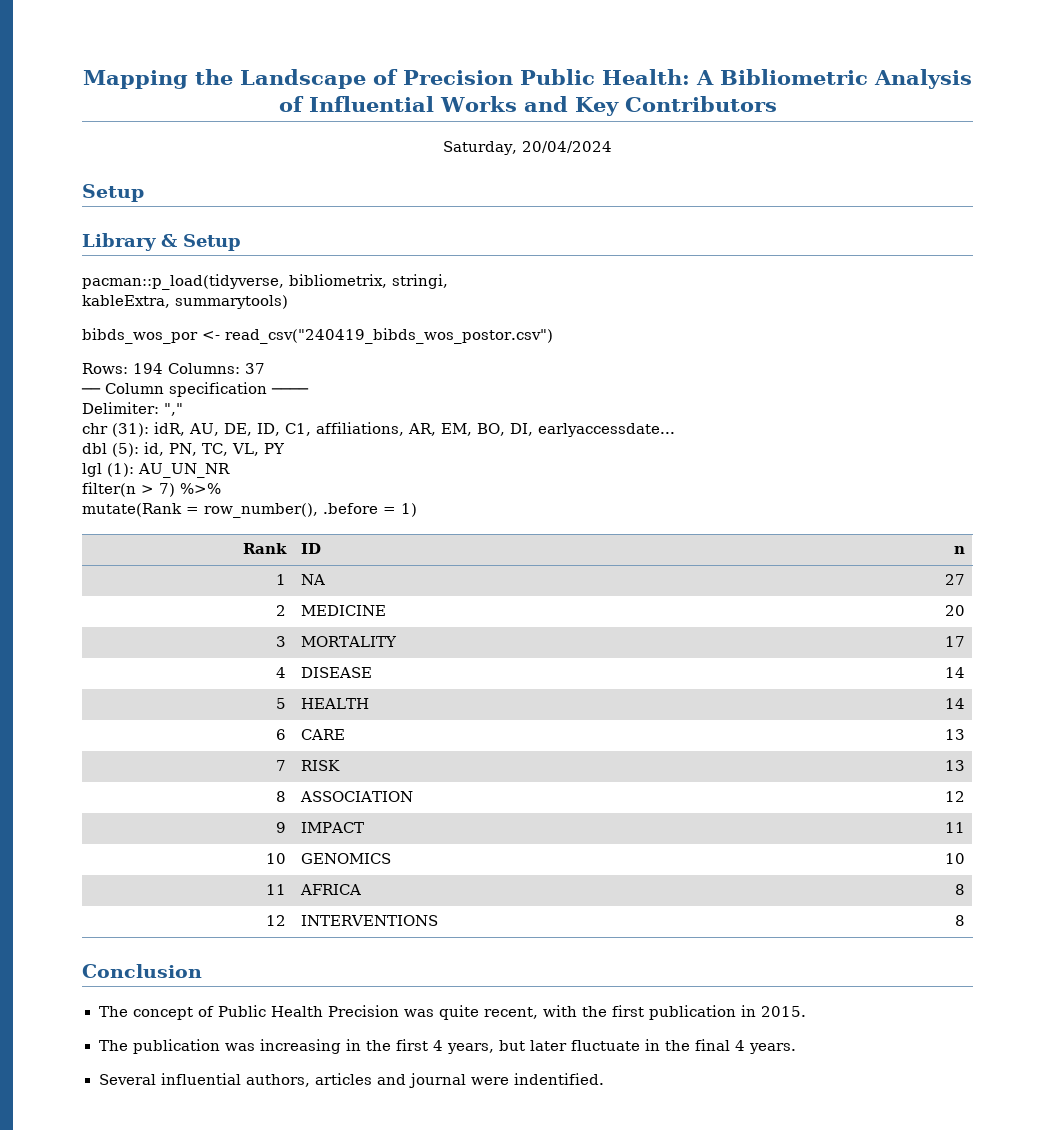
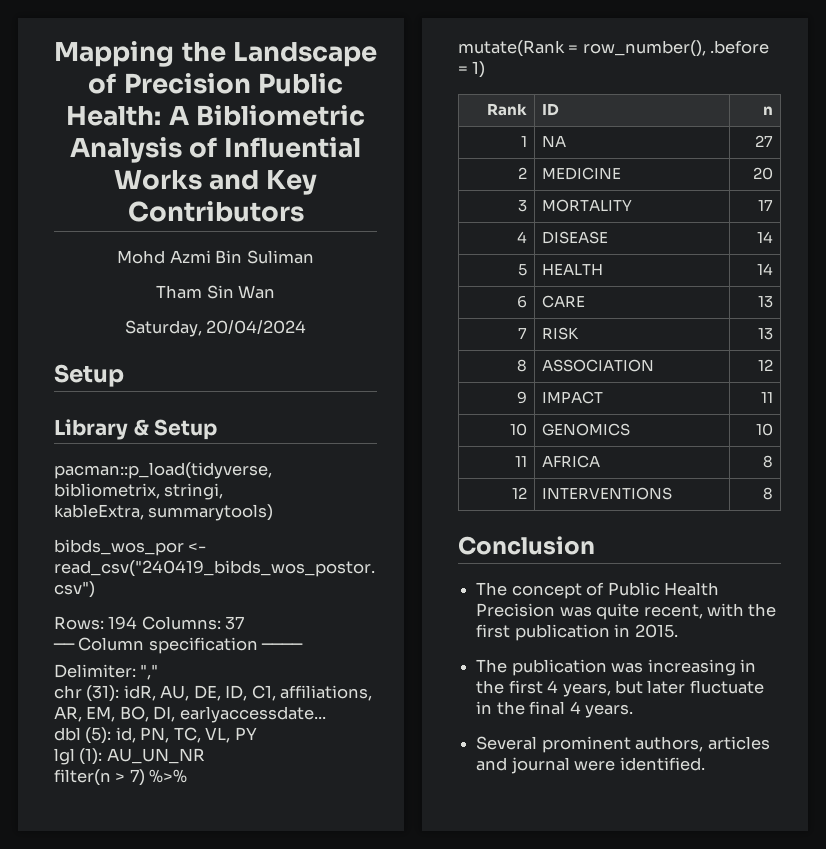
(777, 104) none -> [117,250,314,264] [156,285,275,299] // Mohd Azmi Bin Suliman // Tham Sin Wan
[160,1073,241,1085] influential -> [541,736,631,753] prominent
[513,1073,604,1085] indentified. -> [619,757,705,771] identified.

